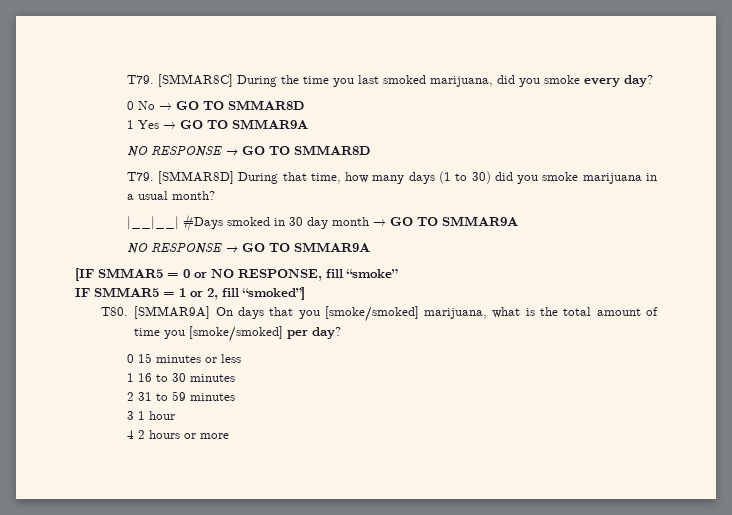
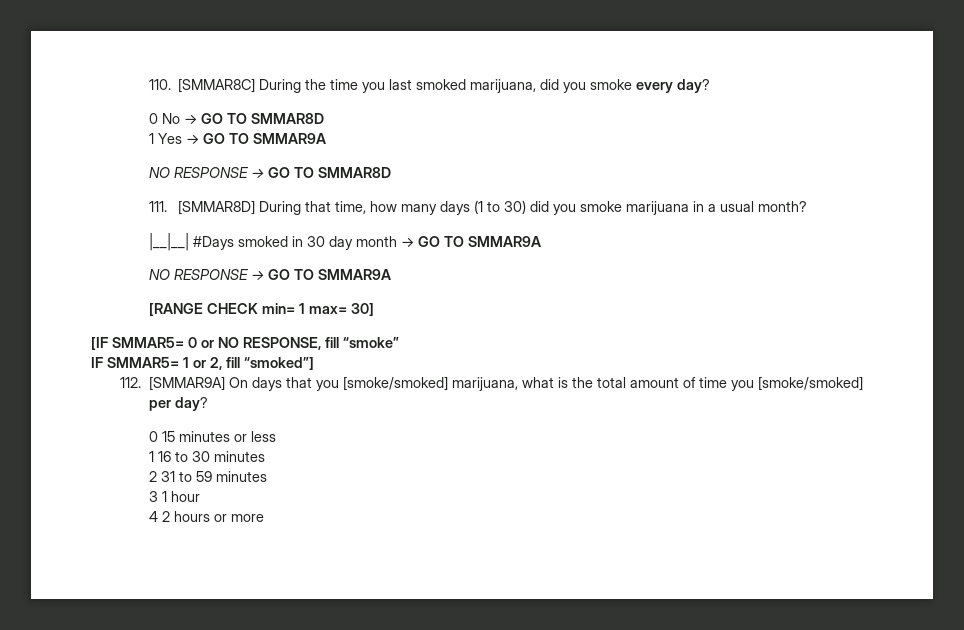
[126,75,154,84] T79. -> [148,79,171,90] 110.
[126,172,154,181] T79. -> [148,201,167,212] 111.
(370, 247) none -> [148,303,374,316] // [RANGE CHECK min= 1 max= 30]
[98,268,179,278] SMMAR5 = -> [112,337,184,348] SMMAR5=
[94,287,175,297] SMMAR5 = -> [107,357,179,368] SMMAR5=
[100,307,128,316] T80. -> [119,377,141,388] 112.

